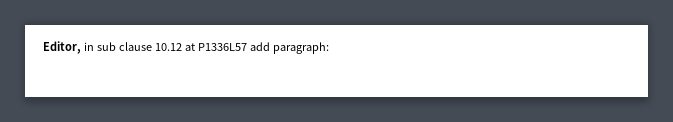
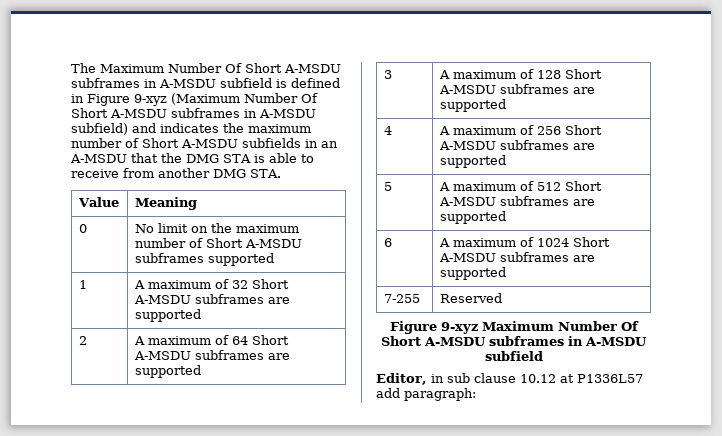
(43, 47) none -> [71,63,341,73] [71,78,340,88] [71,93,318,106] [71,108,316,118] [71,123,311,135] [71,138,338,148] [70,153,314,163] [71,168,281,178] [77,197,119,207] [134,197,197,210] [78,224,87,233] [134,223,299,233] [134,238,302,248] [134,253,274,266] [78,280,87,289] [133,279,289,289] [133,294,290,304] [134,309,201,322] [78,336,87,345] [133,335,289,345] [133,350,290,360] [134,365,201,378] [383,70,392,79] [438,69,602,79] [438,84,595,94] [439,99,506,112] [383,126,392,135] [438,125,602,135] [438,140,595,150] [439,155,506,168] [383,182,392,191] [438,181,602,191] [438,196,595,206] [439,211,506,224] [383,238,392,247] [438,237,610,247] [438,252,595,262] [439,267,506,280] [383,294,420,303] [439,293,502,303] [389,321,639,334] [381,336,647,346] [484,351,543,361] The Maximum Number Of Short A-MSDU subframes in A-MSDU subfield is defined in Figure 9-xyz (Maximum Number Of Short A-MSDU subframes in A-MSDU subfield) and indicates the maximum number of Short A-MSDU subfields in an A-MSDU that the DMG STA is able to receive from another DMG STA. // Value | Meaning // 0 | No limit on the maximum number of Short A-MSDU subframes supported // 1 | A maximum of 32 Short A-MSDU subframes are supported // 2 | A maximum of 64 Short A-MSDU subframes are supported // 3 | A maximum of 128 Short A-MSDU subframes are supported // 4 | A maximum of 256 Short A-MSDU subframes are supported // 5 | A maximum of 512 Short A-MSDU subframes are supported // 6 | A maximum of 1024 Short A-MSDU subframes are supported // 7-255 | Reserved // Figure 9-xyz Maximum Number Of Short A-MSDU subframes in A-MSDU subfield //

